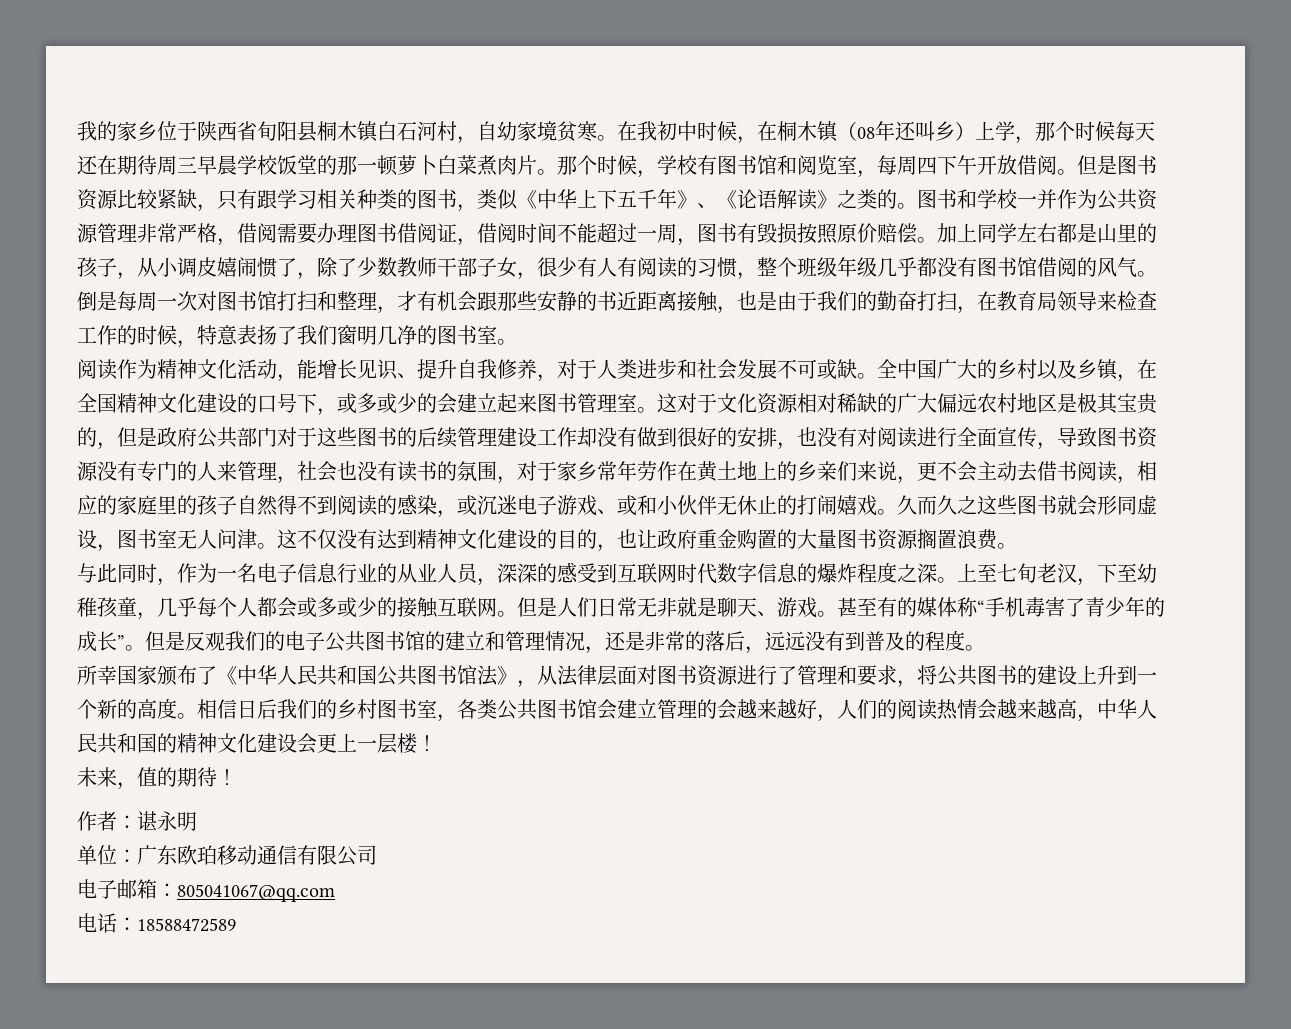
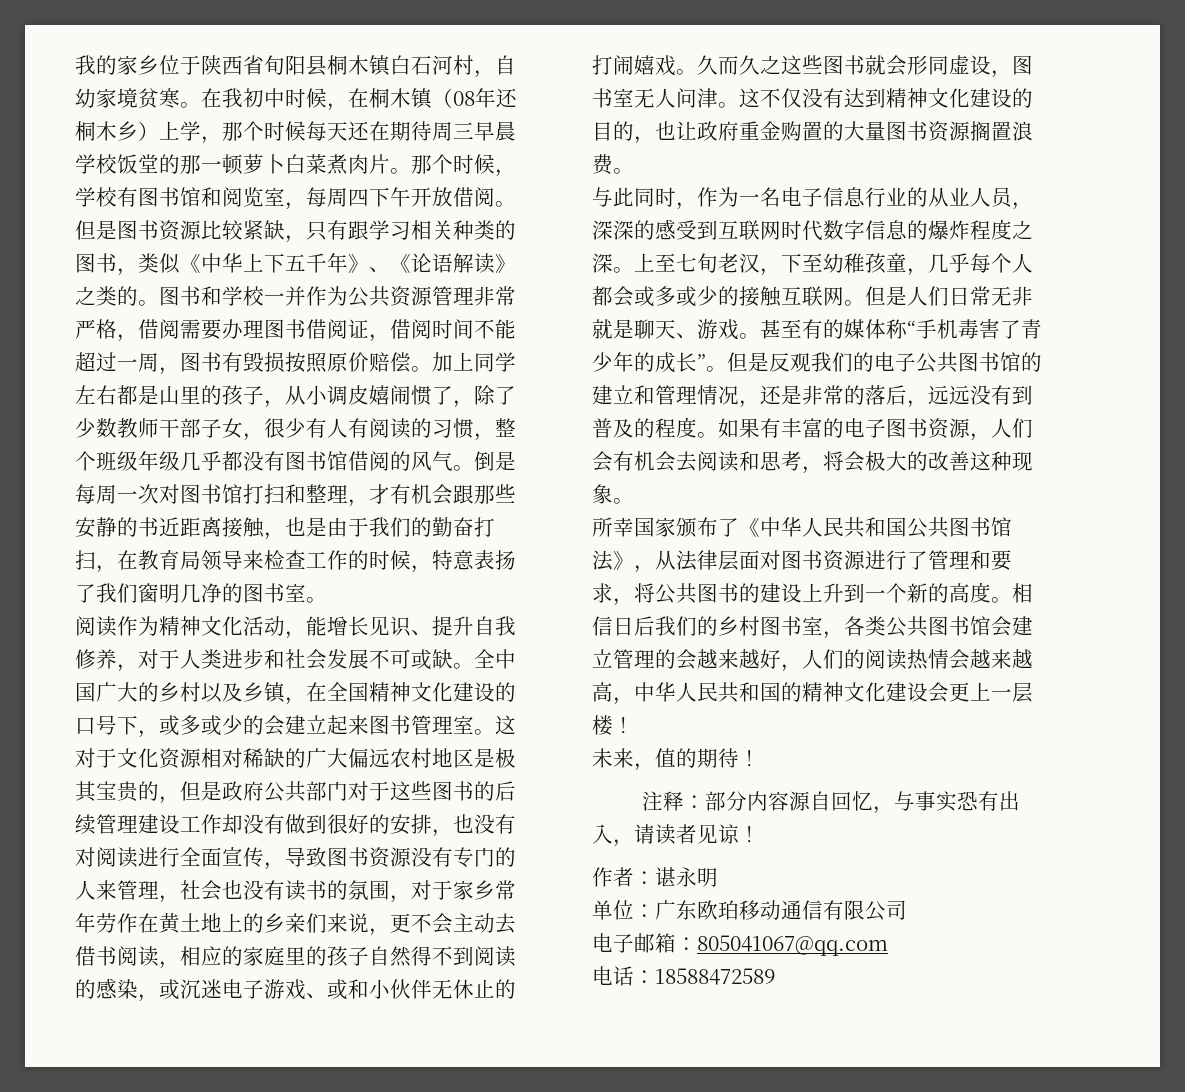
[915,121,935,141] 叫 -> [75,121,117,141] 桐木
(985, 648) none -> [718,418,1033,441] [592,451,1033,474] [592,484,634,504] 如果有丰富的电子图书资源，人们会有机会去阅读和思考，将会极大的改善这种现象。
(237, 777) none -> [642,791,1021,814] [592,824,760,847] // 注释：部分内容源自回忆，与事实恐有出入，请读者见谅！

